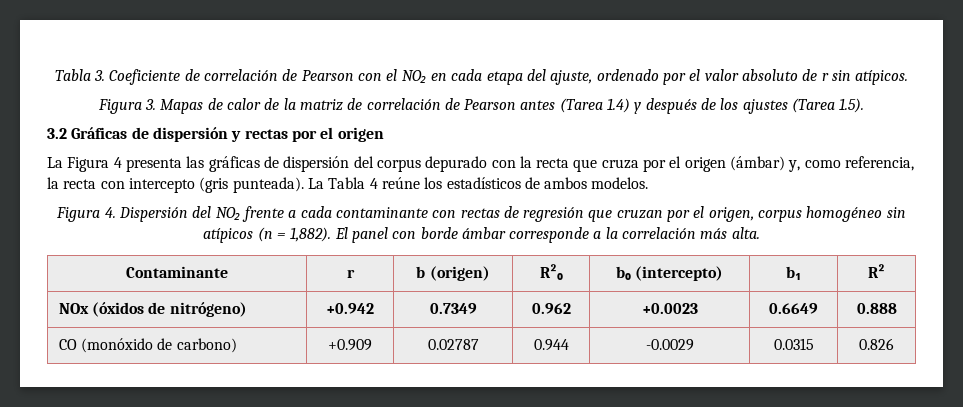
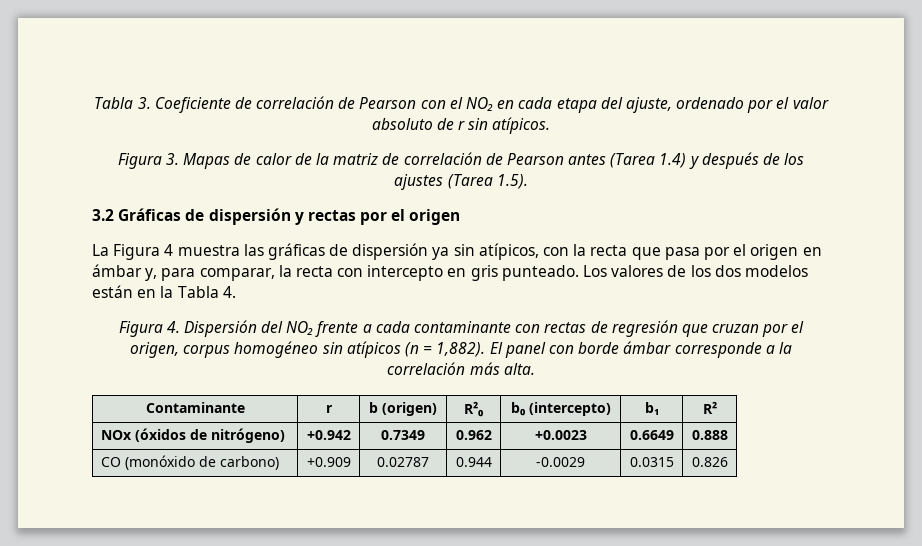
[125,158,182,172] presenta -> [177,245,240,256] muestra
[353,156,488,172] del corpus depurado -> [432,243,539,260] ya sin atípicos,
[601,156,915,172] [47,177,649,193] cruza por el origen (ámbar) y, como referencia, la recta con intercepto (gris punteada). La Tabla 4 reúne los estadísticos de ambos modelos. -> [664,244,822,260] [92,264,808,281] [92,285,236,298] pasa por el origen en ámbar y, para comparar, la recta con intercepto en gris punteado. Los valores de los dos modelos están en la Tabla 4.

